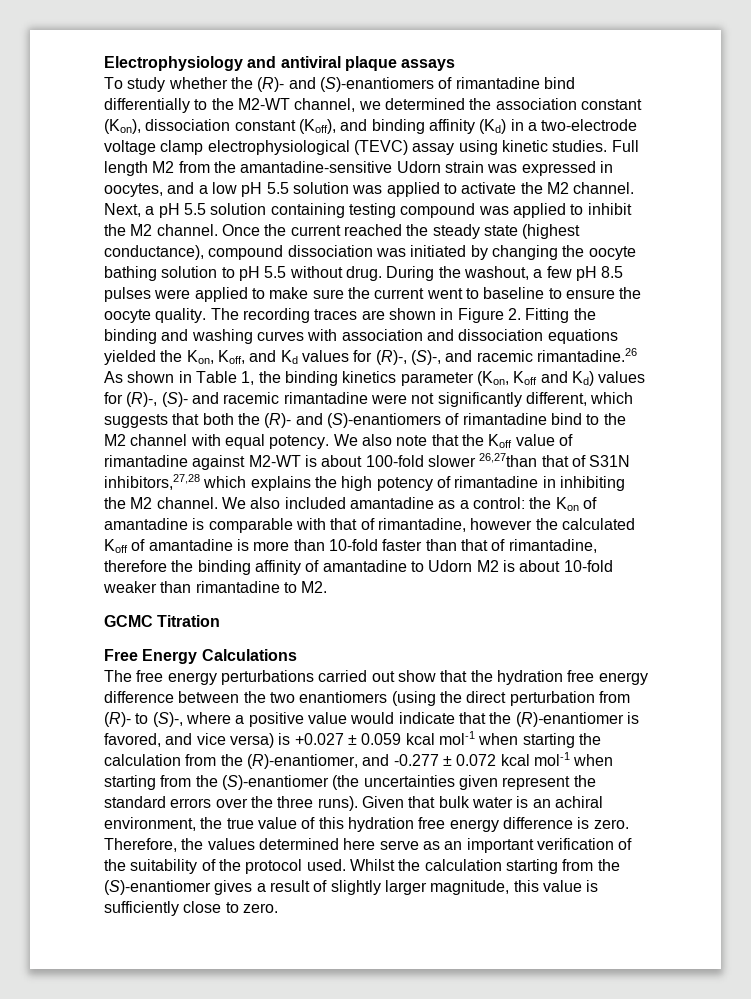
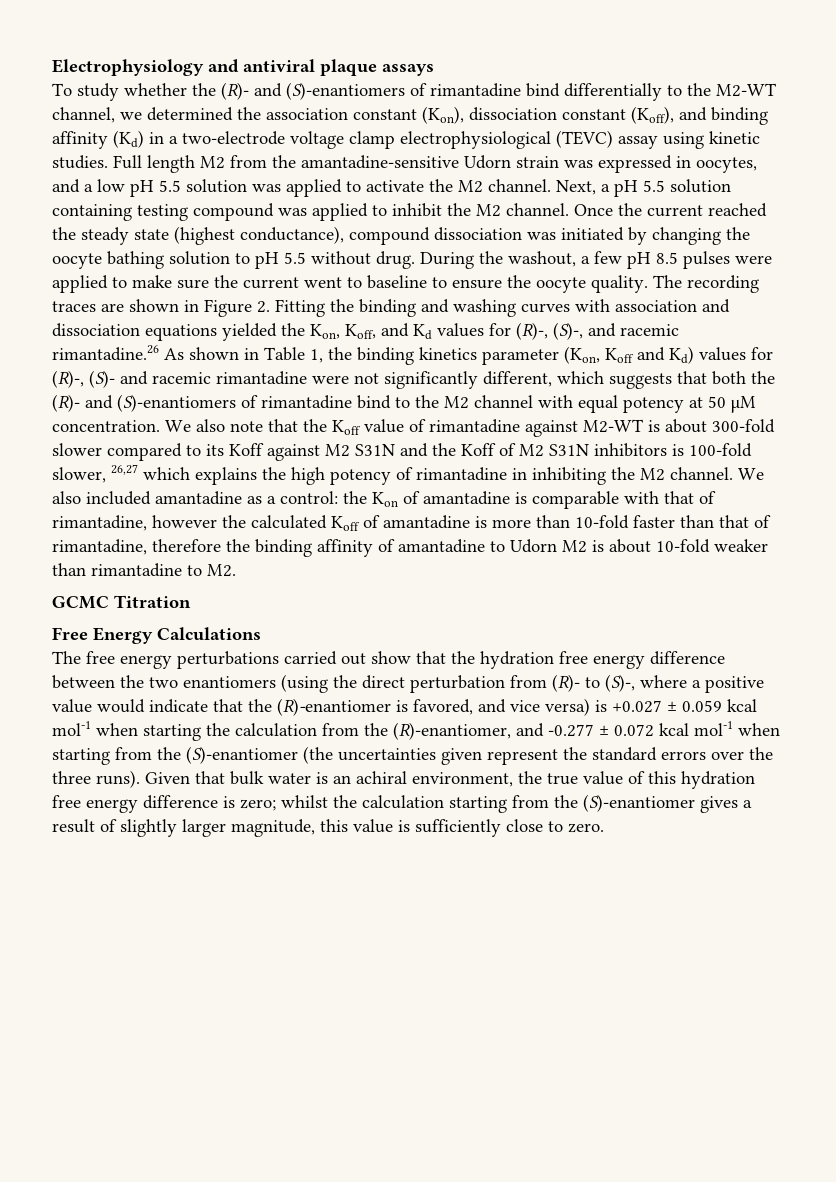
[269,435,330,449] potency. -> [623,396,756,413] [52,420,160,432] potency at 50 μΜ concentration.
[365,453,631,467] [104,474,200,490] 100-fold slower 26,27than that of S31N inhibitors,27,28 -> [712,419,775,433] [52,443,752,461] [52,464,138,483] 300-fold slower compared to its Koff against M2 S31N and the Koff of M2 S31N inhibitors is 100-fold slower, 26,27
[593,819,629,829] [104,838,633,853] [104,859,395,874] zero. Therefore, the values determined here serve as an important verification of the suitability of the protocol used. Whilst -> [240,795,328,811] zero; whilst

